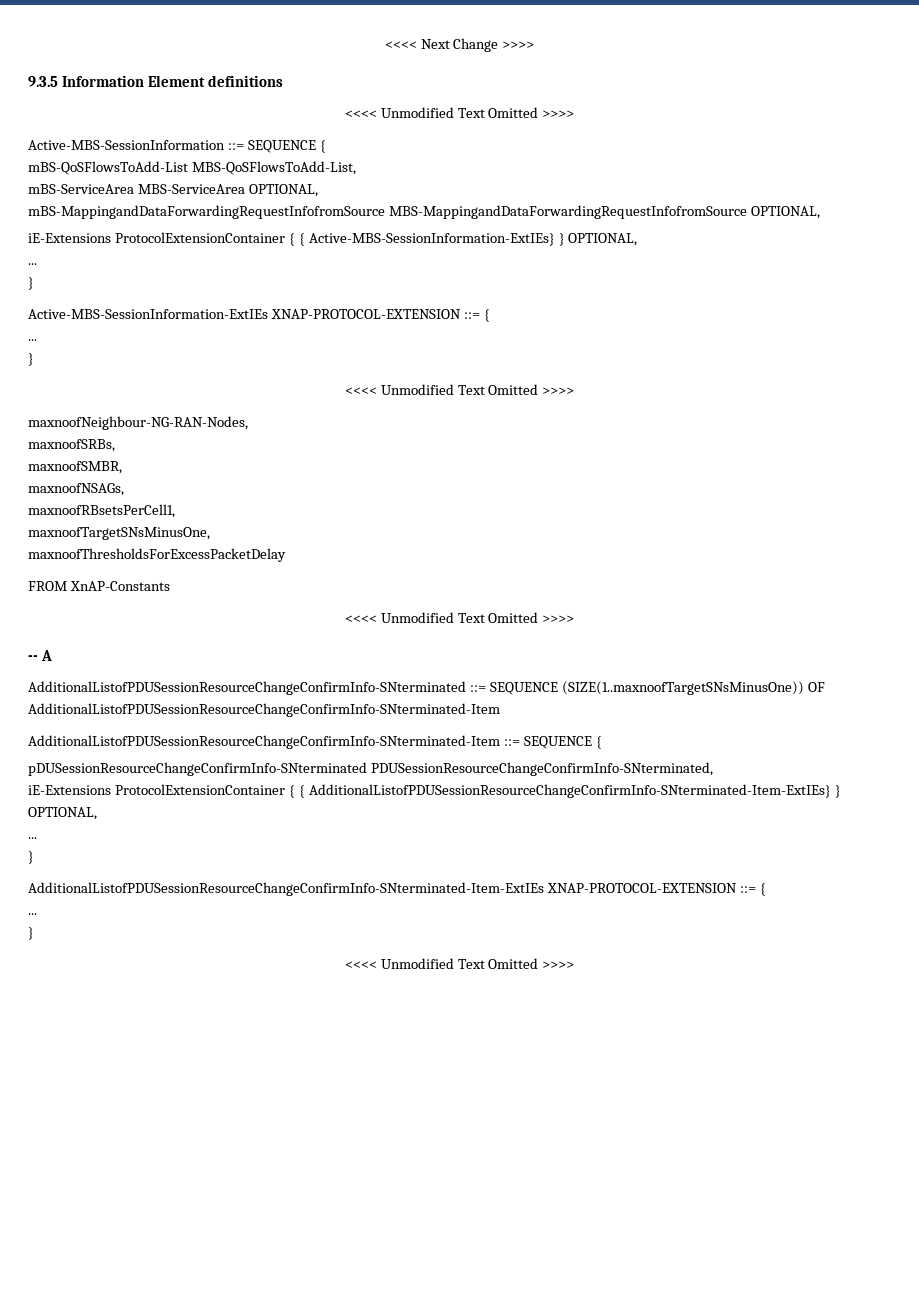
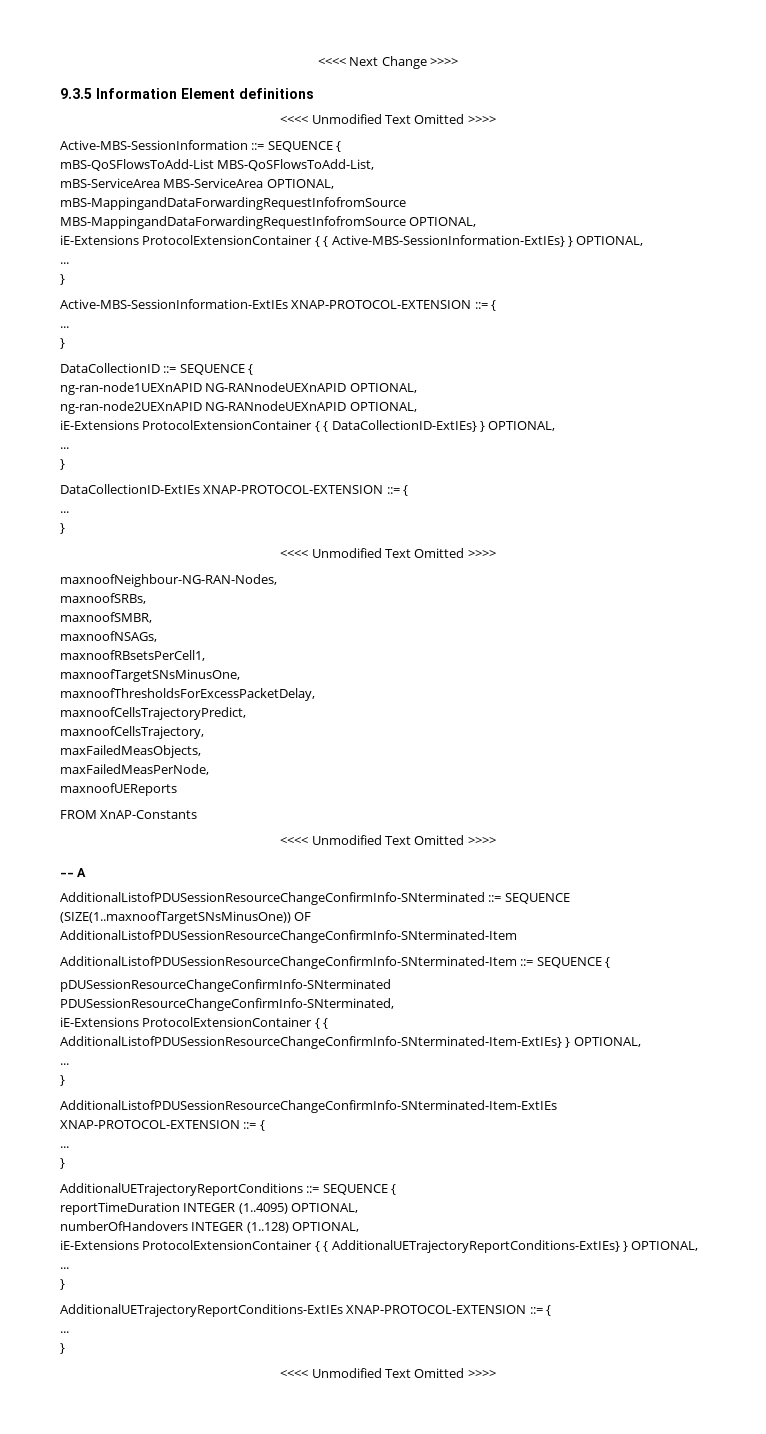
(34, 359) none -> [60,363,254,375] [60,382,417,395] [60,401,417,414] [60,420,556,432] [60,447,69,449] [60,459,65,470] [60,484,409,496] [60,511,69,513] [60,523,65,534] // DataCollectionID ::= SEQUENCE { // ng-ran-node1UEXnAPID NG-RANnodeUEXnAPID OPTIONAL, // ng-ran-node2UEXnAPID NG-RANnodeUEXnAPID OPTIONAL, // iE-Extensions ProtocolExtensionContainer { { DataCollectionID-ExtIEs} } OPTIONAL, // ... // } // DataCollectionID-ExtIEs XNAP-PROTOCOL-EXTENSION ::= { // ... // }
[28,548,286,562] maxnoofThresholdsForExcessPacketDelay -> [60,688,315,701] [60,707,246,720] [60,726,204,739] [60,745,201,758] [60,764,209,775] [60,783,177,796] maxnoofThresholdsForExcessPacketDelay, // maxnoofCellsTrajectoryPredict, // maxnoofCellsTrajectory, // maxFailedMeasObjects, // maxFailedMeasPerNode, // maxnoofUEReports
(34, 933) none -> [60,1183,397,1196] [60,1202,359,1215] [60,1221,360,1233] [60,1240,699,1253] [60,1267,69,1269] [60,1279,65,1290] [60,1304,552,1317] [60,1331,69,1333] [60,1343,65,1354] // AdditionalUETrajectoryReportConditions ::= SEQUENCE { // reportTimeDuration INTEGER (1..4095) OPTIONAL, // numberOfHandovers INTEGER (1..128) OPTIONAL, // iE-Extensions ProtocolExtensionContainer { { AdditionalUETrajectoryReportConditions-ExtIEs} } OPTIONAL, // ... // } // AdditionalUETrajectoryReportConditions-ExtIEs XNAP-PROTOCOL-EXTENSION ::= { // ... // }

